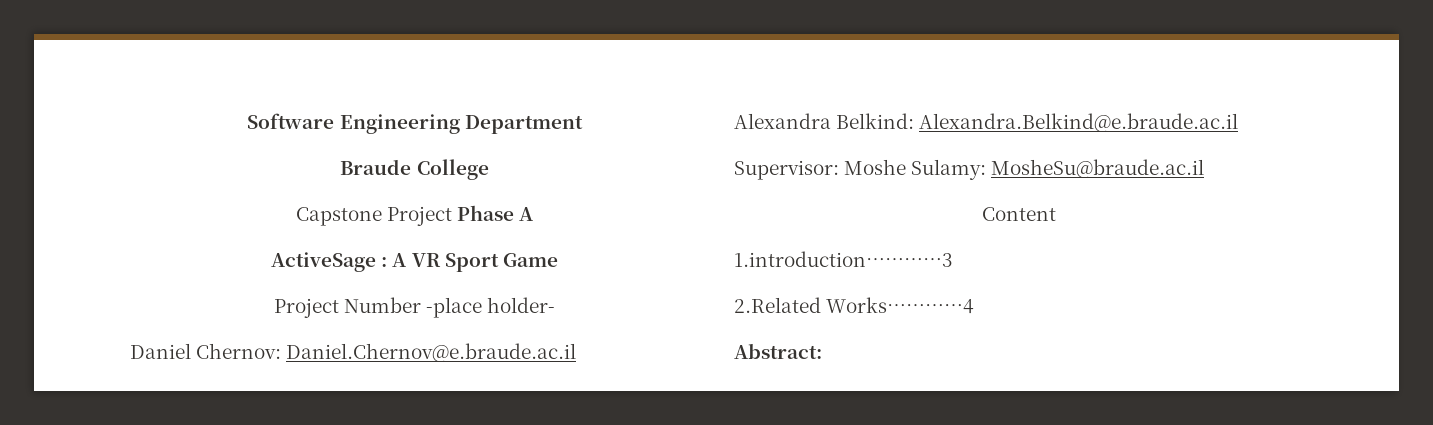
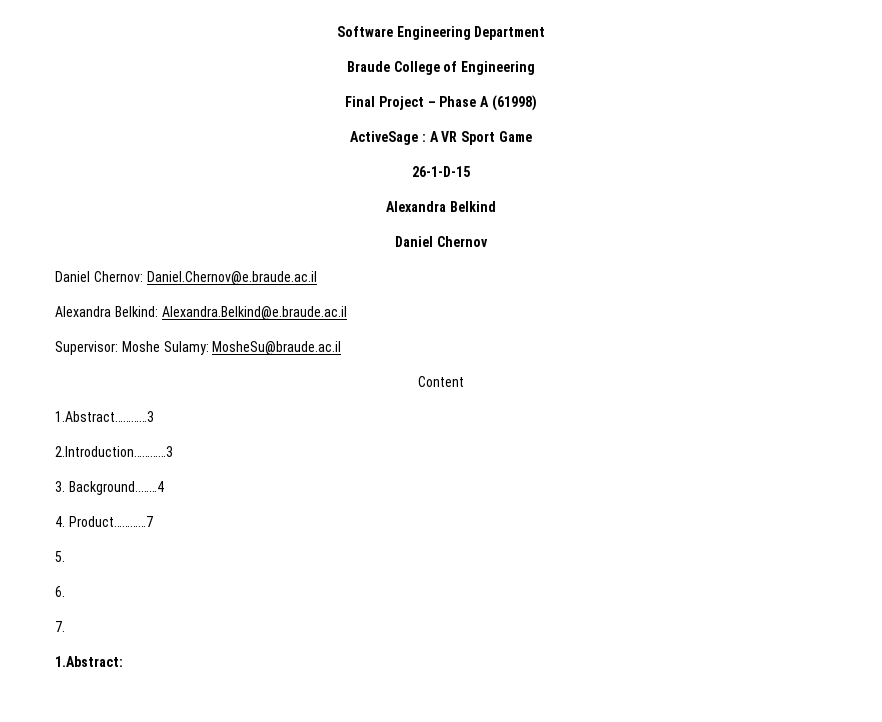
[295,206,452,226] // Capstone Project -> [443,61,536,75] [345,96,436,110] of Engineering // Final Project –
(534, 214) none -> [491,95,537,111] (61998)
[273,297,556,318] Project Number -place holder- -> [412,166,470,177] [386,201,496,212] [395,236,488,247] 26-1-D-15 // Alexandra Belkind // Daniel Chernov
[734,251,953,267] [734,297,975,314] [734,343,822,359] 1.introduction…………3 // 2.Related Works…………4 // Abstract: -> [55,411,154,422] [55,446,173,457] [55,481,164,495] [55,516,153,527] [55,551,65,562] [55,586,65,597] [55,621,65,632] [55,656,123,667] 1.Abstract…………3 // 2.Introduction…………3 // 3. Background..……4 // 4. Product…………7 // 5. // 6. // 7. // 1.Abstract:

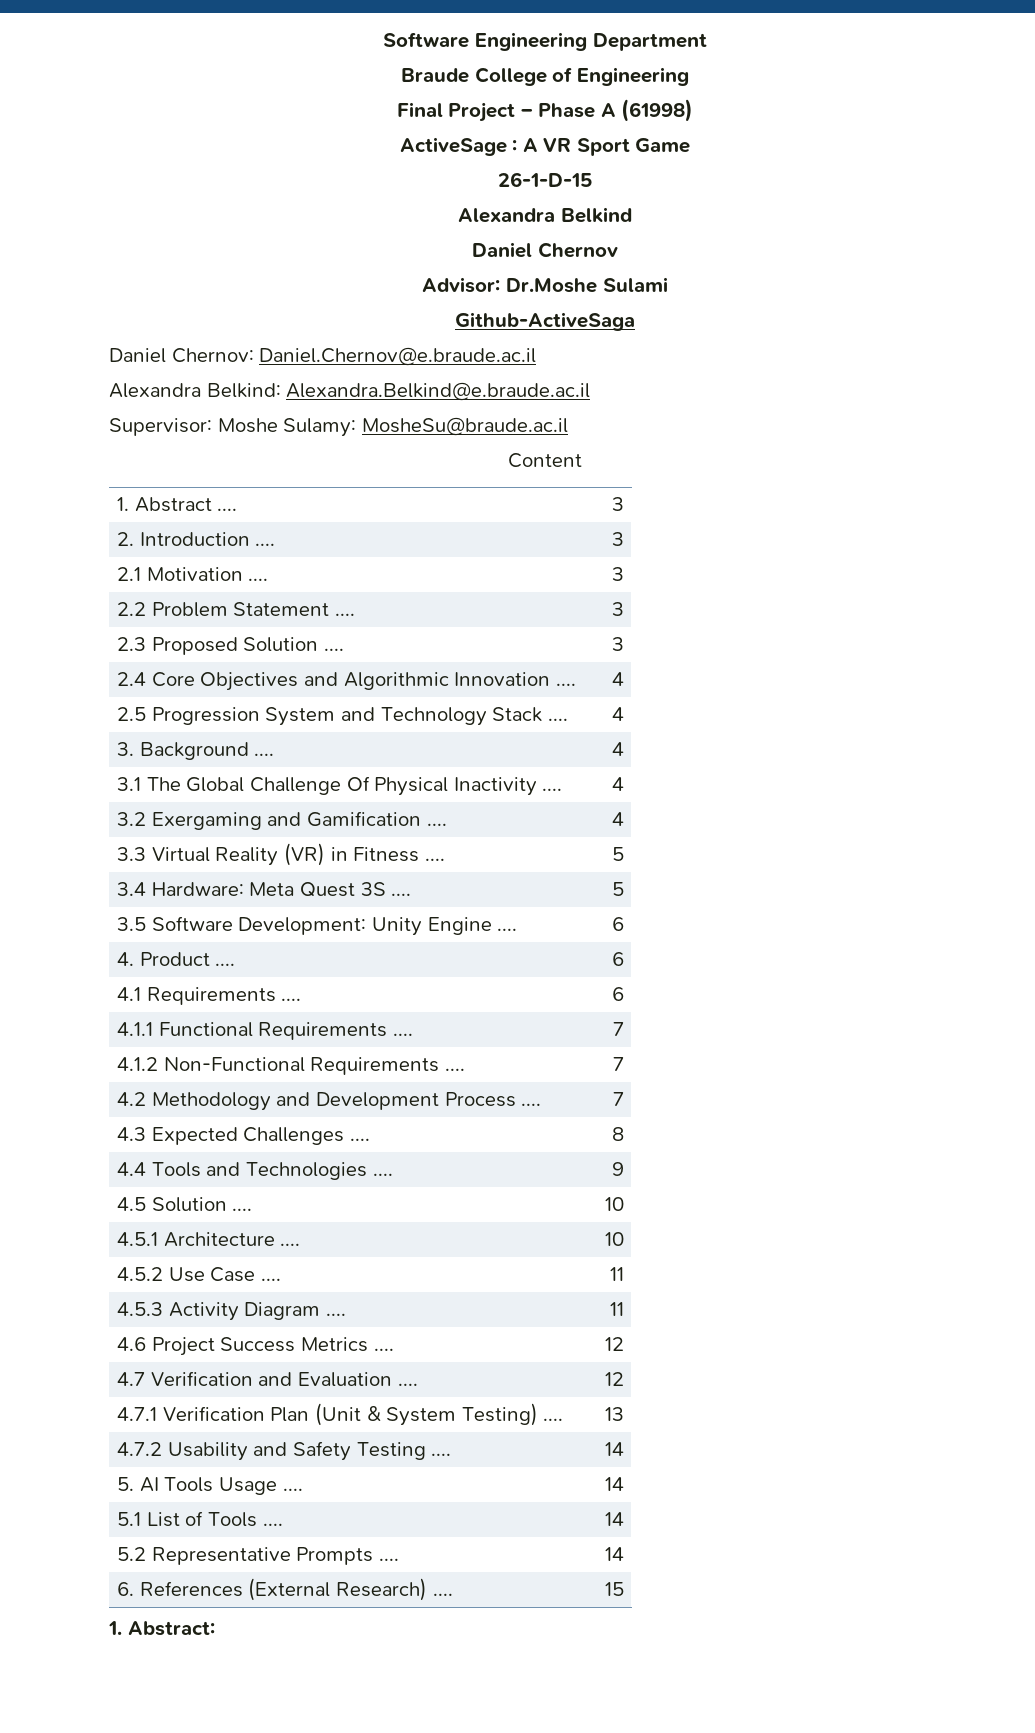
(488, 241) none -> [422,277,668,293] [455,312,635,331] // Advisor: Dr.Moshe Sulami // Github-ActiveSaga
[55,411,154,422] [55,446,173,457] [55,481,164,495] [55,516,153,527] [55,551,65,562] [55,586,65,597] [55,621,65,632] [55,656,123,667] // 1.Abstract…………3 // 2.Introduction…………3 // 3. Background..……4 // 4. Product…………7 // 5. // 6. // 7. // 1.Abstract: -> [117,497,238,512] [611,497,624,511] [117,532,276,546] [611,532,624,546] [117,567,269,581] [611,567,624,581] [117,602,355,617] [611,602,624,616] [117,637,344,655] [611,637,624,651] [117,672,576,691] [611,672,624,686] [117,707,568,726] [611,707,624,721] [117,742,275,760] [611,742,624,756] [117,776,563,796] [611,777,624,791] [117,811,447,830] [611,812,624,826] [117,843,445,866] [611,847,624,861] [117,882,412,897] [611,882,624,896] [117,916,518,936] [611,917,624,931] [117,952,236,966] [611,952,624,966] [117,987,302,1005] [611,987,624,1001] [117,1022,413,1040] [612,1022,624,1036] [117,1057,465,1075] [612,1057,624,1071] [117,1092,542,1111] [612,1092,624,1106] [117,1127,370,1145] [611,1127,624,1141] [117,1162,393,1180] [611,1162,624,1176] [117,1197,253,1212] [604,1197,624,1211] [117,1232,301,1247] [604,1232,624,1246] [117,1267,281,1282] [609,1267,624,1281] [117,1302,346,1321] [609,1302,624,1316] [117,1337,394,1356] [604,1337,624,1351] [117,1371,418,1387] [604,1372,624,1386] [117,1403,564,1426] [604,1407,624,1421] [117,1441,452,1461] [604,1442,624,1456] [117,1477,303,1495] [604,1477,624,1491] [117,1511,283,1527] [604,1512,624,1526] [117,1547,399,1565] [604,1547,624,1561] [117,1578,453,1601] [604,1582,624,1596] [108,1621,215,1636] // 1. Abstract .... | 3 // 2. Introduction .... | 3 // 2.1 Motivation .... | 3 // 2.2 Problem Statement .... | 3 // 2.3 Proposed Solution .... | 3 // 2.4 Core Objectives and Algorithmic Innovation .... | 4 // 2.5 Progression System and Technology Stack .... | 4 // 3. Background .... | 4 // 3.1 The Global Challenge Of Physical Inactivity .... | 4 // 3.2 Exergaming and Gamification .... | 4 // 3.3 Virtual Reality (VR) in Fitness .... | 5 // 3.4 Hardware: Meta Quest 3S .... | 5 // 3.5 Software Development: Unity Engine .... | 6 // 4. Product .... | 6 // 4.1 Requirements .... | 6 // 4.1.1 Functional Requirements .... | 7 // 4.1.2 Non-Functional Requirements .... | 7 // 4.2 Methodology and Development Process .... | 7 // 4.3 Expected Challenges .... | 8 // 4.4 Tools and Technologies .... | 9 // 4.5 Solution .... | 10 // 4.5.1 Architecture .... | 10 // 4.5.2 Use Case .... | 11 // 4.5.3 Activity Diagram .... | 11 // 4.6 Project Success Metrics .... | 12 // 4.7 Verification and Evaluation .... | 12 // 4.7.1 Verification Plan (Unit & System Testing) .... | 13 // 4.7.2 Usability and Safety Testing .... | 14 // 5. AI Tools Usage .... | 14 // 5.1 List of Tools .... | 14 // 5.2 Representative Prompts .... | 14 // 6. References (External Research) .... | 15 // 1. Abstract:

